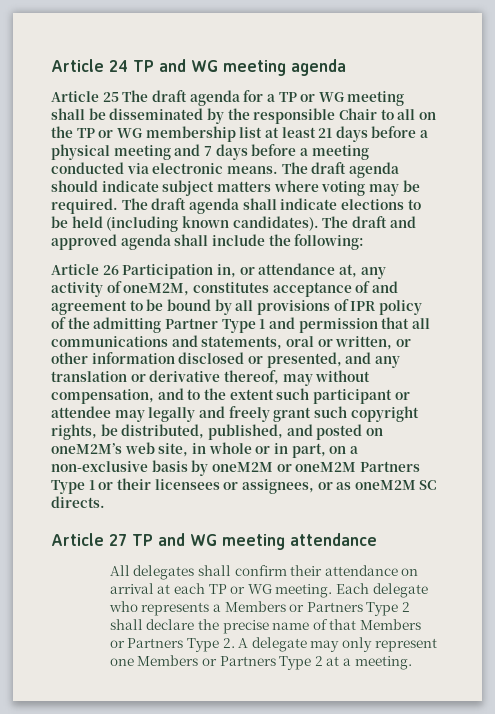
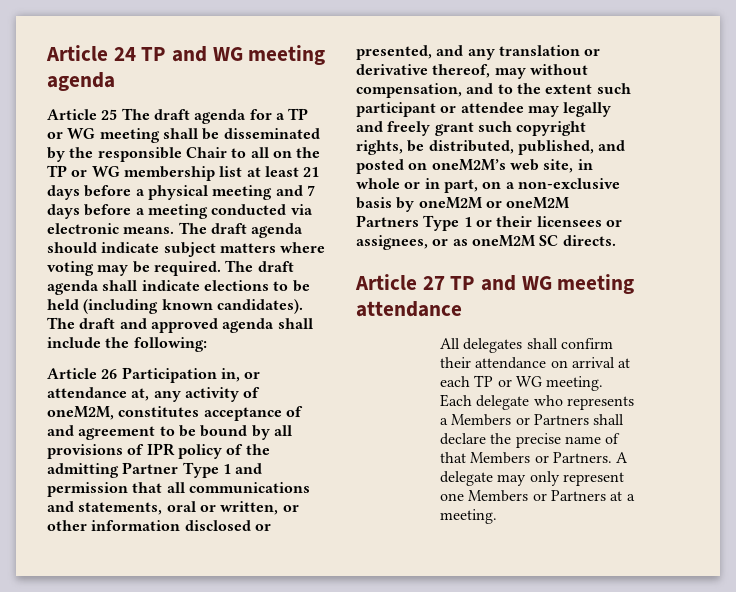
[366,602,411,616] Type 2 -> (589, 419) none
[127,638,235,652] Partners Type 2. -> [552,452,612,463] Partners.
[279,656,323,670] Type 2 -> (606, 495) none

